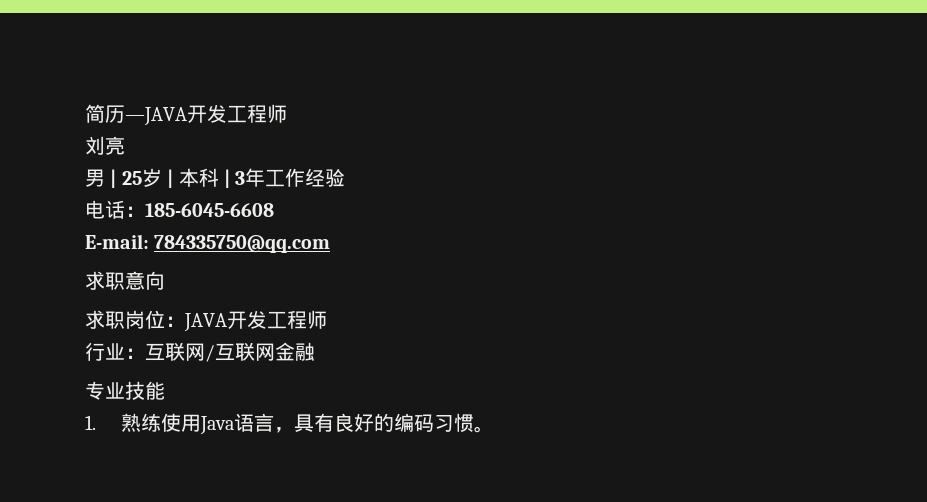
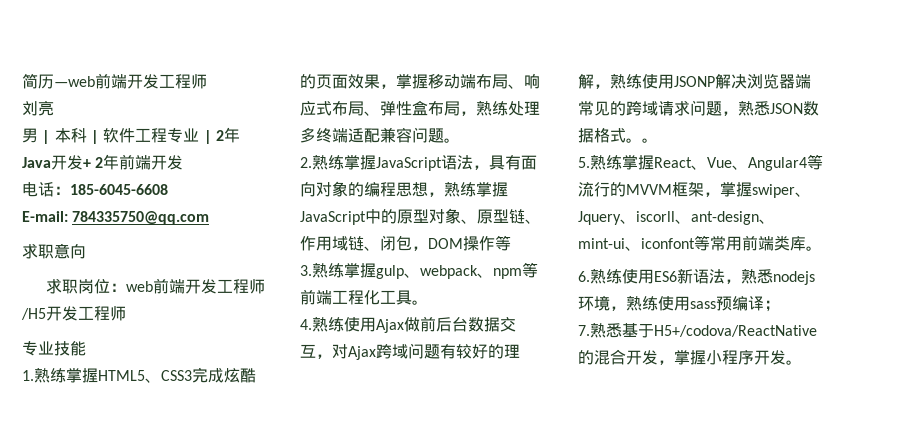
[125,107,187,126] —JAVA -> [54,73,127,89] —web前端
[121,168,346,188] 25岁 | 本科 | 3年工作经验 -> [54,127,240,144] [22,154,184,170] 本科 | 软件工程专业 | 2年Java开发+ 2年前端开发
[184,310,327,332] [85,342,315,362] [85,381,165,400] [85,413,475,435] JAVA开发工程师 // 行业：互联网/互联网金融 // 专业技能 // 1.熟练使用Java语言，具有良好的编码习惯 -> [126,278,266,294] [21,306,126,321] [22,341,86,356] [22,367,256,383] [300,73,540,89] [300,100,540,116] [300,127,460,143] [300,154,537,171] [300,181,508,197] [300,208,541,225] [300,235,511,251] [300,262,538,279] [300,289,428,305] [300,316,516,333] [300,343,520,360] [578,73,811,89] [578,100,819,116] [578,128,658,143] [578,154,823,171] [578,182,811,198] [578,211,775,225] [578,235,822,251] [578,268,815,285] [578,295,780,312] [578,322,817,338] [578,349,786,365] web前端开发工程师/H5开发工程师 // 专业技能 // 1.熟练掌握HTML5、CSS3完成炫酷的页面效果，掌握移动端布局、响应式布局、弹性盒布局，熟练处理多终端适配兼容问题。 // 2.熟练掌握JavaScript语法，具有面向对象的编程思想，熟练掌握JavaScript中的原型对象、原型链、作用域链、闭包，DOM操作等 // 3.熟练掌握gulp、webpack、npm等前端工程化工具。 // 4.熟练使用Ajax做前后台数据交互，对Ajax跨域问题有较好的理解，熟练使用JSONP解决浏览器端常见的跨域请求问题，熟悉JSON数据格式。。 // 5.熟练掌握React、Vue、Angular4等流行的MVVM框架，掌握swiper、Jquery、iscorll、ant-design、mint-ui、iconfont等常用前端类库。 // 6.熟练使用ES6新语法，熟悉nodejs环境，熟练使用sass预编译； // 7.熟悉基于H5+/codova/ReactNative的混合开发，掌握小程序开发

